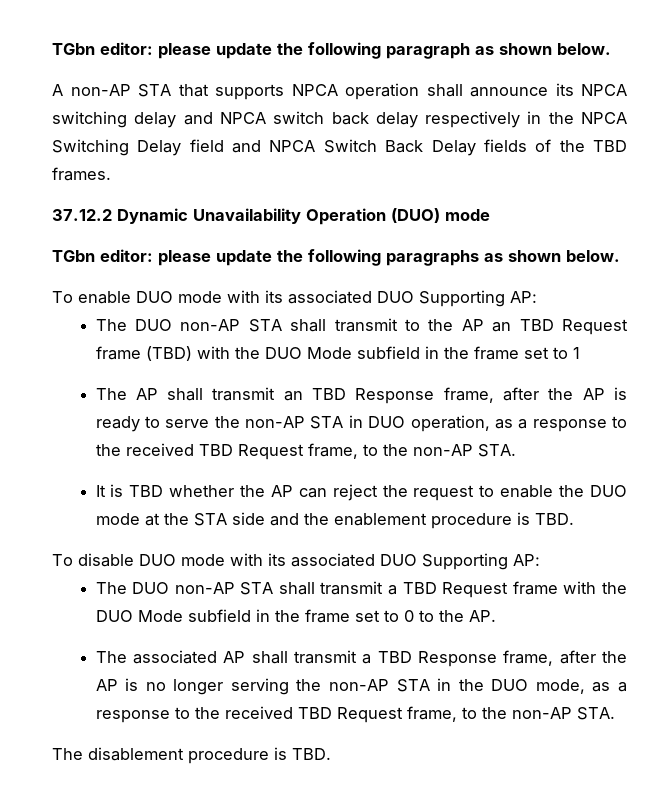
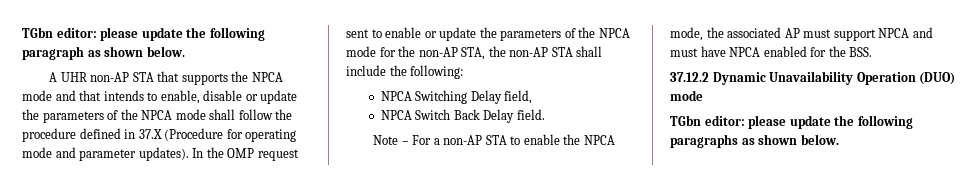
(63, 90) none -> [60,72,87,82] UHR
[291,83,627,100] [52,111,574,128] NPCA operation shall announce its NPCA switching delay and NPCA switch back delay respectively in the -> [231,71,283,82] [22,90,298,104] [22,109,293,123] [22,128,297,142] [22,147,299,161] [346,27,630,41] [346,46,603,60] [346,65,464,79] the NPCA mode and that intends to enable, disable or update the parameters of the NPCA mode shall follow the procedure defined in 37.X (Procedure for operating mode and parameter updates). In the OMP request sent to enable or update the parameters of the NPCA mode for the non-AP STA, the non-AP STA shall include the following: //
[189,139,262,153] field and -> [504,90,533,104] field, //
[483,139,628,152] [52,167,111,181] fields of the TBD frames. -> [516,109,545,120] [373,134,615,145] [670,27,933,41] [670,46,873,57] field. // Note – For a non-AP STA to enable the NPCA mode, the associated AP must support NPCA and must have NPCA enabled for the BSS.
[52,290,537,307] [95,318,628,335] [95,346,580,361] [95,387,627,404] [95,415,627,432] [95,443,516,460] [95,484,627,501] [95,512,574,529] [52,553,540,570] [95,581,627,598] [95,609,496,623] [95,650,627,667] [95,678,627,695] [95,706,615,723] [52,747,331,764] // To enable DUO mode with its associated DUO Supporting AP: // The DUO non-AP STA shall transmit to the AP an TBD Request frame (TBD) with the DUO Mode subfield in the frame set to 1 // The AP shall transmit an TBD Response frame, after the AP is ready to serve the non-AP STA in DUO operation, as a response to the received TBD Request frame, to the non-AP STA. // It is TBD whether the AP can reject the request to enable the DUO mode at the STA side and the enablement procedure is TBD. // To disable DUO mode with its associated DUO Supporting AP: // The DUO non-AP STA shall transmit a TBD Request frame with the DUO Mode subfield in the frame set to 0 to the AP. // The associated AP shall transmit a TBD Response frame, after the AP is no longer serving the non-AP STA in the DUO mode, as a response to the received TBD Request frame, to the non-AP STA. // The disablement procedure is TBD. -> (839, 139) none

